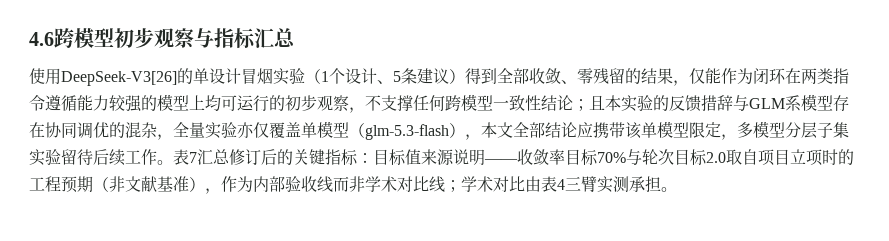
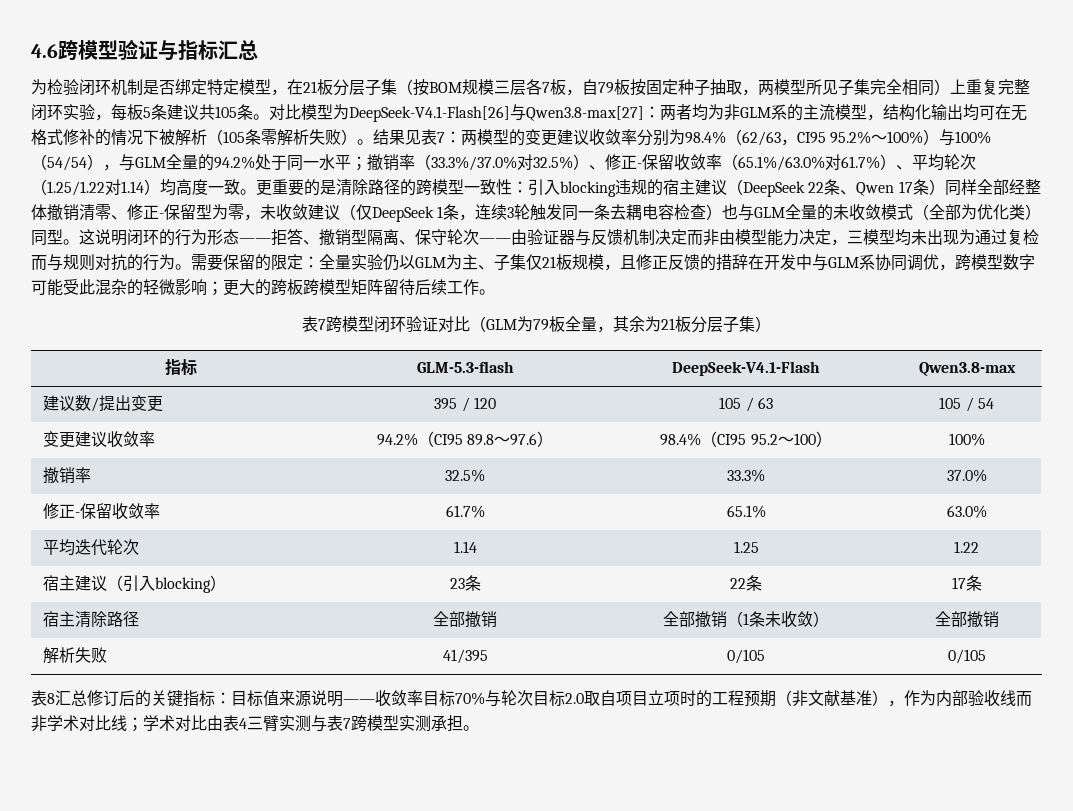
[114,28,194,49] 初步观察 -> [118,39,158,60] 验证
[29,68,849,86] [29,94,849,113] [29,121,849,140] [29,149,197,166] 使用DeepSeek-V3[26]的单设计冒烟实验（1个设计、5条建议）得到全部收敛、零残留的结果，仅能作为闭环在两类指令遵循能力较强的模型上均可运行的初步观察，不支撑任何跨模型一致性结论；且本实验的反馈措辞与GLM系模型存在协同调优的混杂，全量实验亦仅覆盖单模型（glm-5.3-flash），本文全部结论应携带该单模型限定，多模型分层子集实验留待后续工作。表7 -> [31,79,1030,96] [31,104,1027,122] [31,129,992,146] [31,154,976,171] [31,179,1041,197] [31,204,1042,222] [31,229,1039,246] [31,254,1035,271] [31,279,495,296] [302,316,771,333] [164,359,197,375] [416,361,514,373] [672,361,820,376] [918,362,1016,376] [43,395,164,412] [434,397,496,412] [719,397,773,412] [939,397,994,412] [43,431,156,448] [376,431,554,447] [660,431,832,447] [948,433,985,446] [43,467,92,484] [445,469,485,482] [727,469,765,482] [946,469,987,482] [43,503,161,520] [445,505,485,518] [726,505,766,518] [946,505,987,518] [43,539,140,556] [453,541,477,553] [733,541,759,553] [954,541,979,553] [43,575,227,593] [449,575,481,591] [730,575,762,591] [951,575,982,591] [43,611,140,628] [433,611,497,628] [663,611,829,628] [934,611,999,628] [43,647,108,664] [442,649,488,664] [727,649,765,664] [947,649,986,664] [31,690,55,706] 为检验闭环机制是否绑定特定模型，在21板分层子集（按BOM规模三层各7板，自79板按固定种子抽取，两模型所见子集完全相同）上重复完整闭环实验，每板5条建议共105条。对比模型为DeepSeek-V4.1-Flash[26]与Qwen3.8-max[27]：两者均为非GLM系的主流模型，结构化输出均可在无格式修补的情况下被解析（105条零解析失败）。结果见表7：两模型的变更建议收敛率分别为98.4%（62/63，CI95 95.2%～100%）与100%（54/54），与GLM全量的94.2%处于同一水平；撤销率（33.3%/37.0%对32.5%）、修正-保留收敛率（65.1%/63.0%对61.7%）、平均轮次（1.25/1.22对1.14）均高度一致。更重要的是清除路径的跨模型一致性：引入blocking违规的宿主建议（DeepSeek 22条、Qwen 17条）同样全部经整体撤销清零、修正-保留型为零，未收敛建议（仅DeepSeek 1条，连续3轮触发同一条去耦电容检查）也与GLM全量的未收敛模式（全部为优化类）同型。这说明闭环的行为形态——拒答、撤销型隔离、保守轮次——由验证器与反馈机制决定而非由模型能力决定，三模型均未出现为通过复检而与规则对抗的行为。需要保留的限定：全量实验仍以GLM为主、子集仅21板规模，且修正反馈的措辞在开发中与GLM系协同调优，跨模型数字可能受此混杂的轻微影响；更大的跨板跨模型矩阵留待后续工作。 // 表7跨模型闭环验证对比（GLM为79板全量，其余为21板分层子集） // 指标 | GLM-5.3-flash | DeepSeek-V4.1-Flash | Qwen3.8-max // 建议数/提出变更 | 395 / 120 | 105 / 63 | 105 / 54 // 变更建议收敛率 | 94.2%（CI95 89.8～97.6） | 98.4%（CI95 95.2～100） | 100% // 撤销率 | 32.5% | 33.3% | 37.0% // 修正-保留收敛率 | 61.7% | 65.1% | 63.0% // 平均迭代轮次 | 1.14 | 1.25 | 1.22 // 宿主建议（引入blocking） | 23条 | 22条 | 17条 // 宿主清除路径 | 全部撤销 | 全部撤销（1条未收敛） | 全部撤销 // 解析失败 | 41/395 | 0/105 | 0/105 // 表8
(629, 184) none -> [311,715,431,732] 与表7跨模型实测

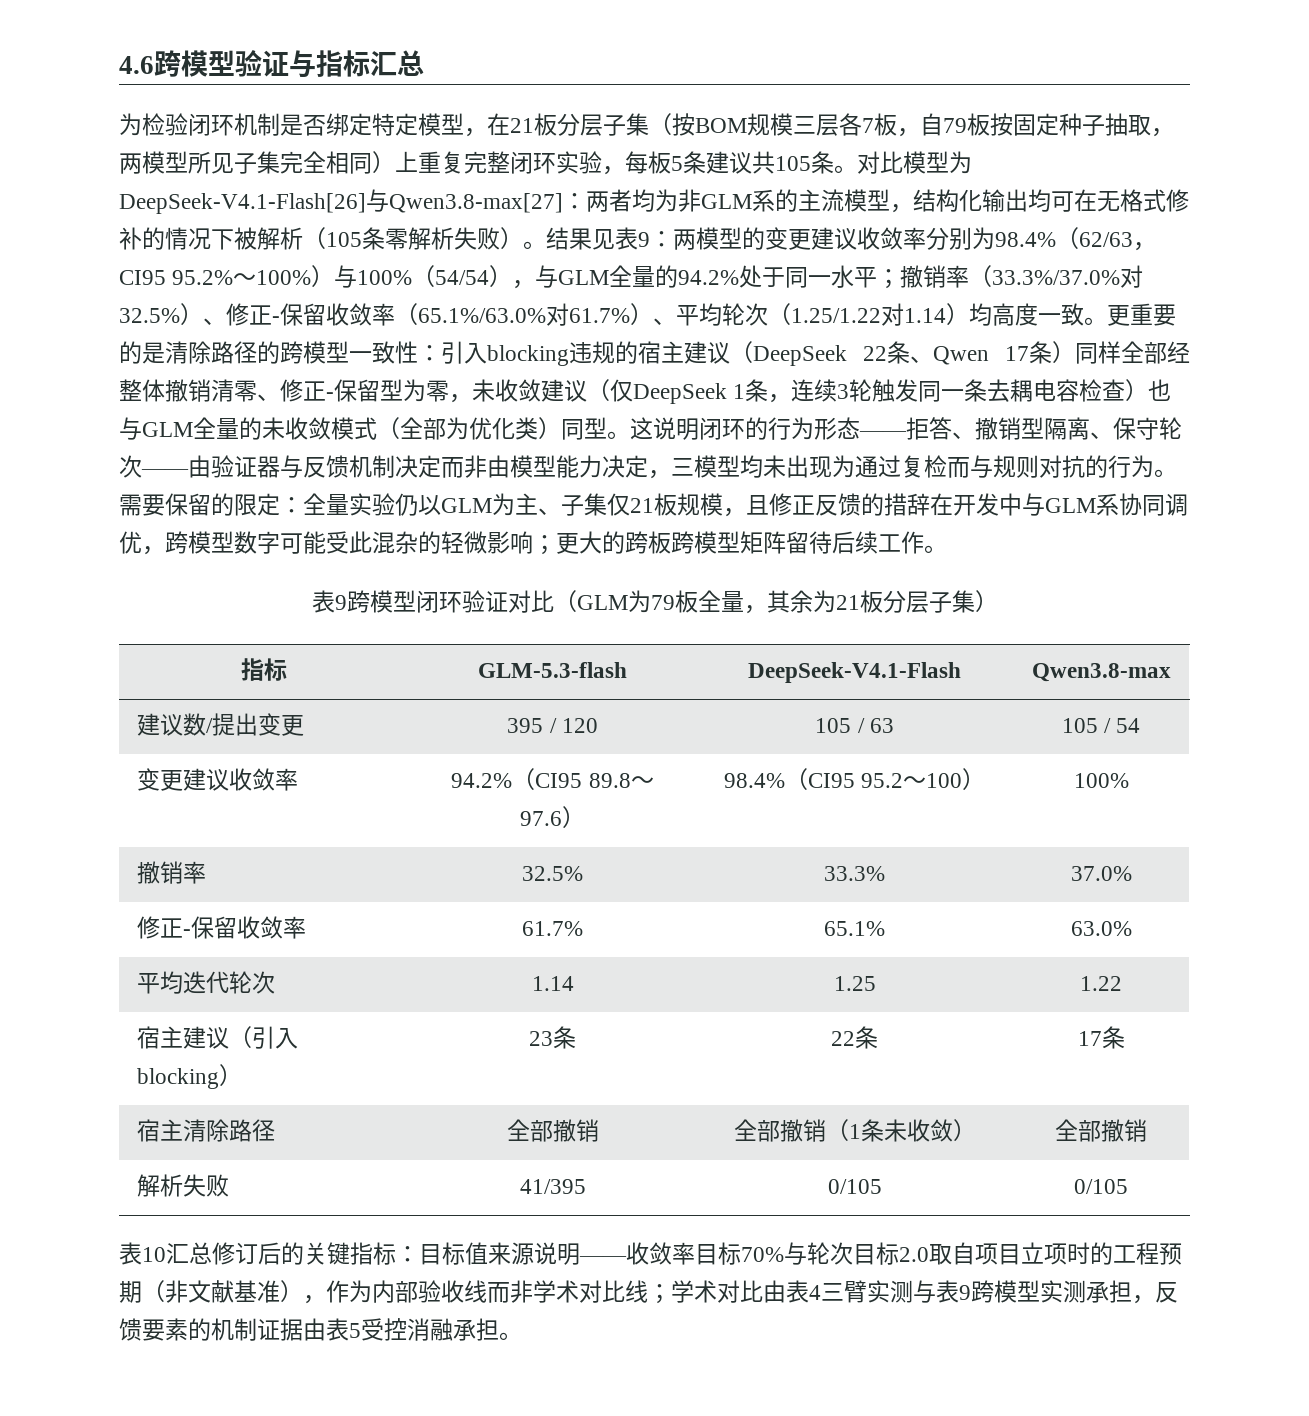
[437,132,445,143] 7 -> [638,232,650,247] 9
[318,319,326,330] 7 -> [334,595,347,610] 9
[47,693,55,704] 8 -> [142,1247,166,1262] 10
[343,718,351,729] 7 -> [959,1285,971,1300] 9
(463, 723) none -> [1132,1282,1178,1304] [119,1318,499,1341] ，反馈要素的机制证据由表5受控消融承担

